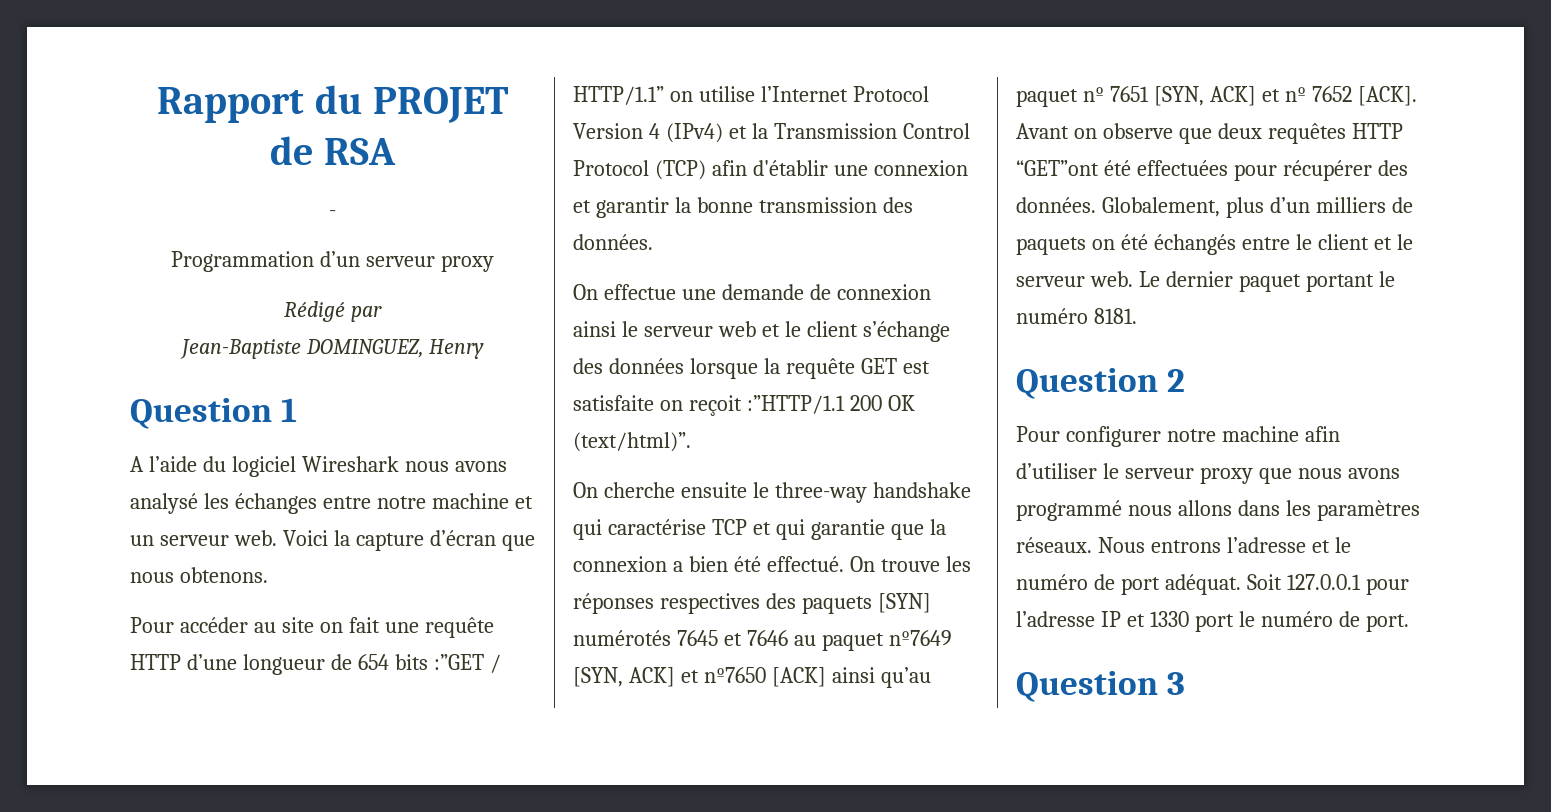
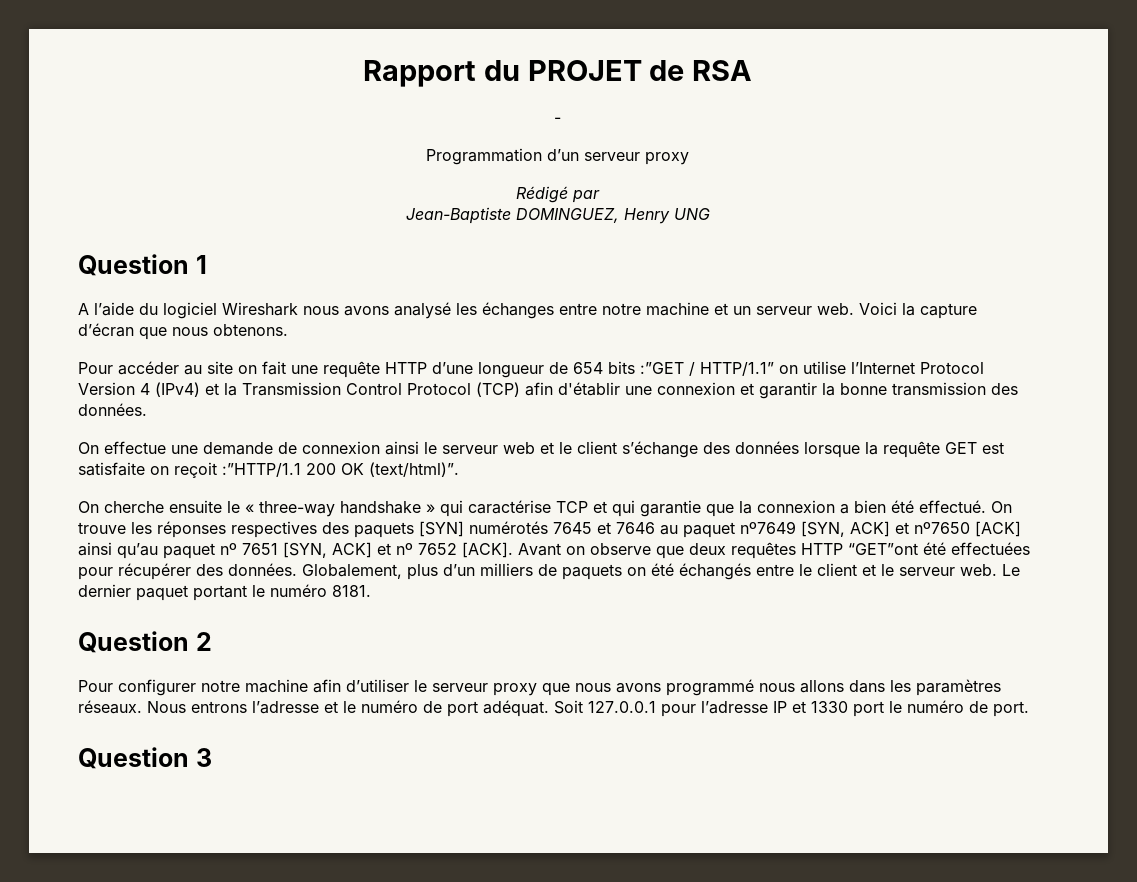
(485, 349) none -> [673,208,710,220] UNG
(769, 490) none -> [245,504,254,513] «
(971, 490) none -> [426,504,435,513] »

